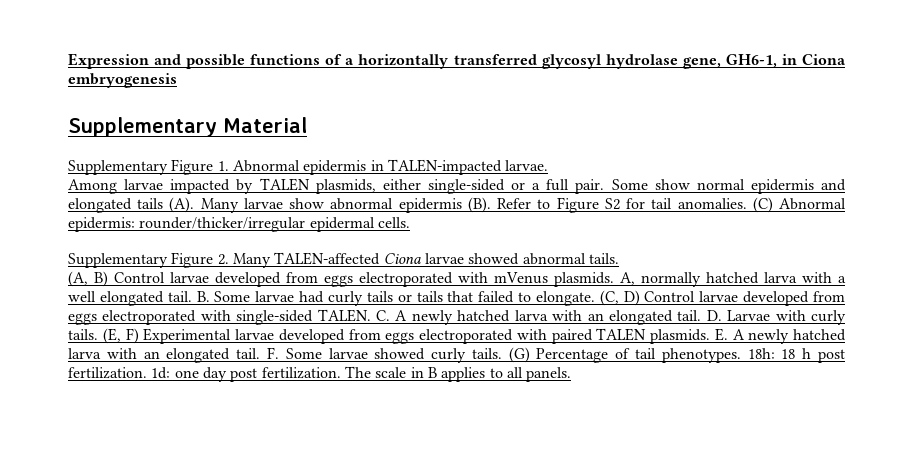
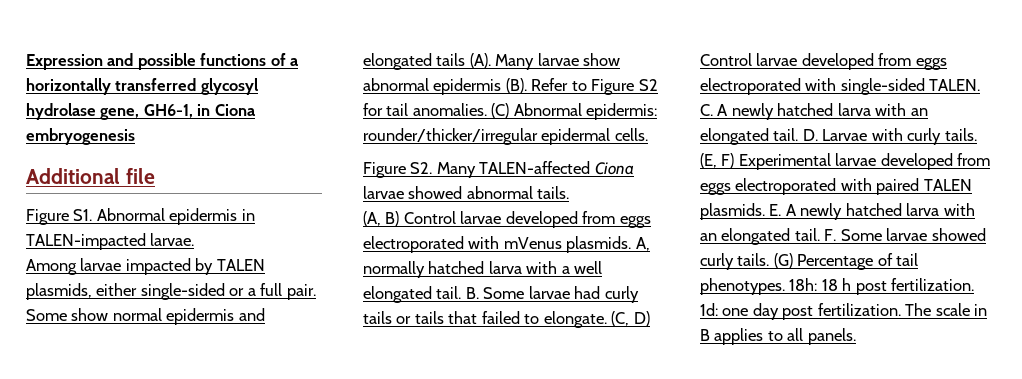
[68,117,307,137] [68,159,229,175] Supplementary Material // Supplementary Figure 1. -> [26,168,155,184] [26,209,93,225] Additional file // Figure S1.
[68,252,229,268] Supplementary Figure 2. -> [363,162,433,178] Figure S2.

